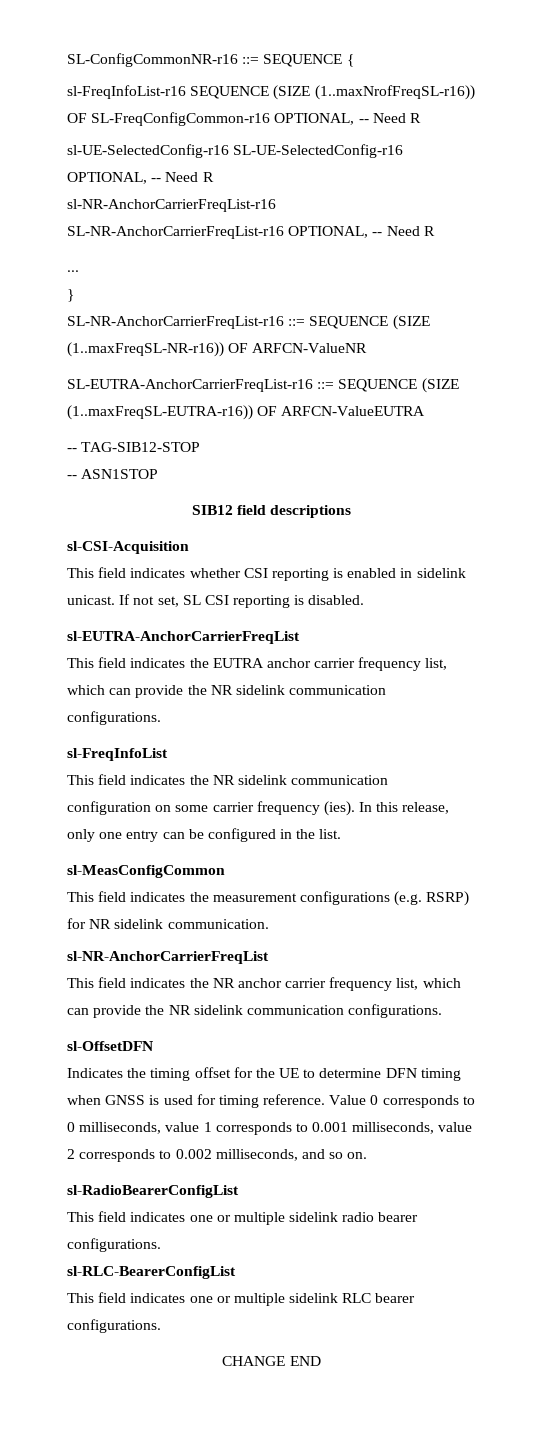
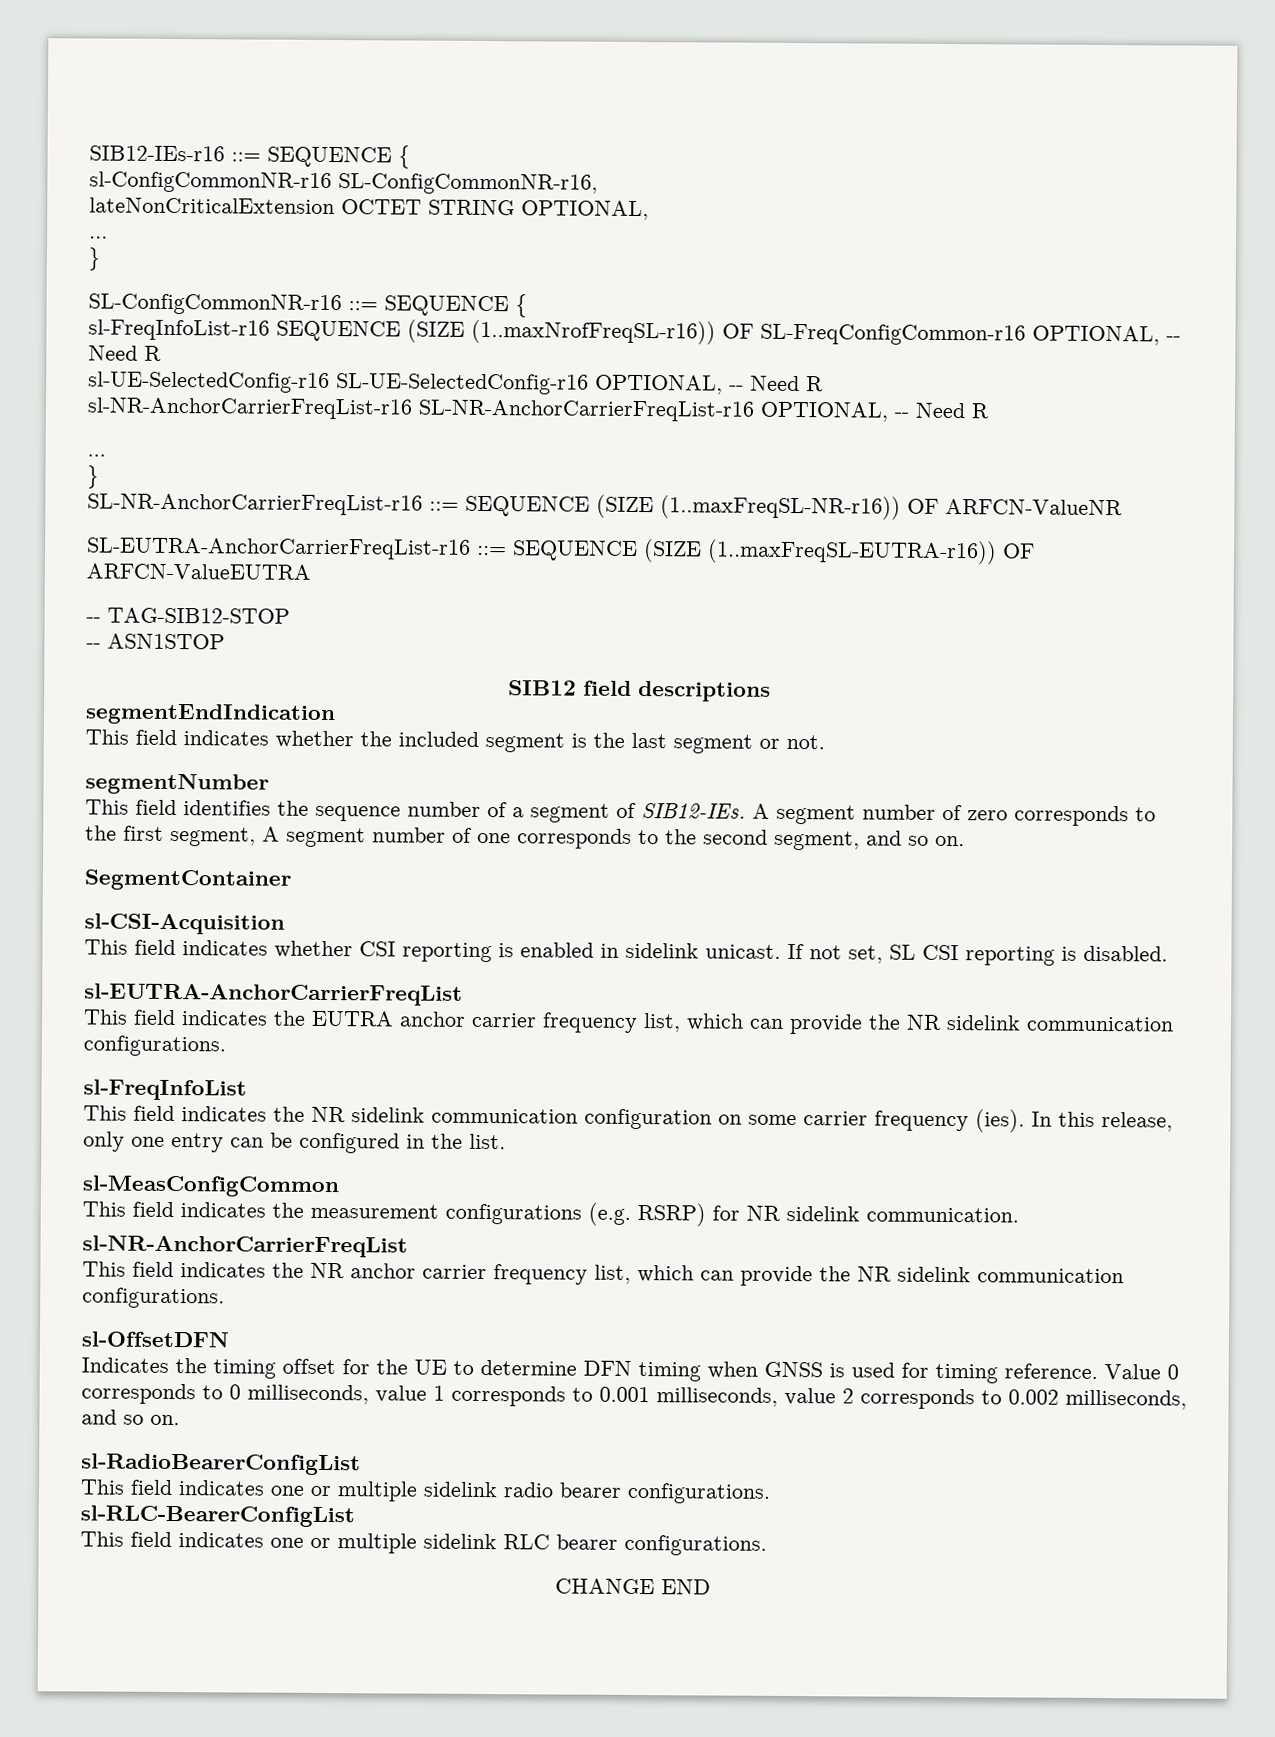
(67, 60) none -> [89,145,410,169] [89,171,598,195] [89,197,649,221] [89,236,108,239] [88,247,100,271] SIB12-IEs-r16 ::= SEQUENCE { // sl-ConfigCommonNR-r16 SL-ConfigCommonNR-r16, // lateNonCriticalExtension OCTET STRING OPTIONAL, // … // } //
(352, 511) none -> [85,703,336,726] [85,729,825,754] [85,773,269,795] [85,799,1156,827] [85,825,965,851] [84,869,291,891] // segmentEndIndication // This field indicates whether the included segment is the last segment or not. // segmentNumber // This field identifies the sequence number of a segment of SIB12-IEs. A segment number of zero corresponds to the first segment, A segment number of one corresponds to the second segment, and so on. // SegmentContainer

